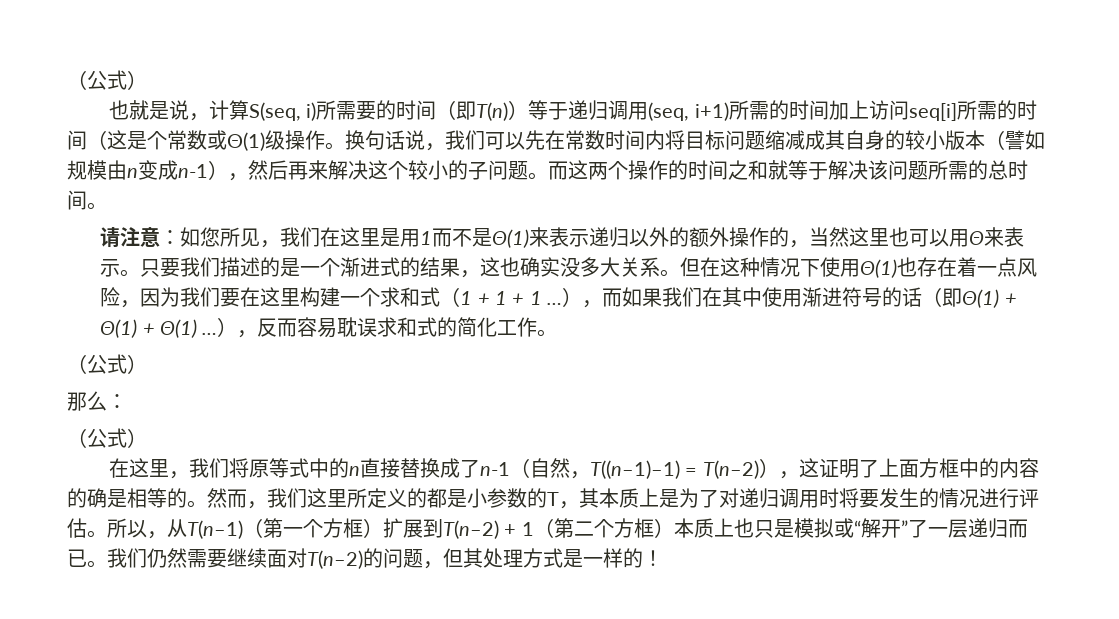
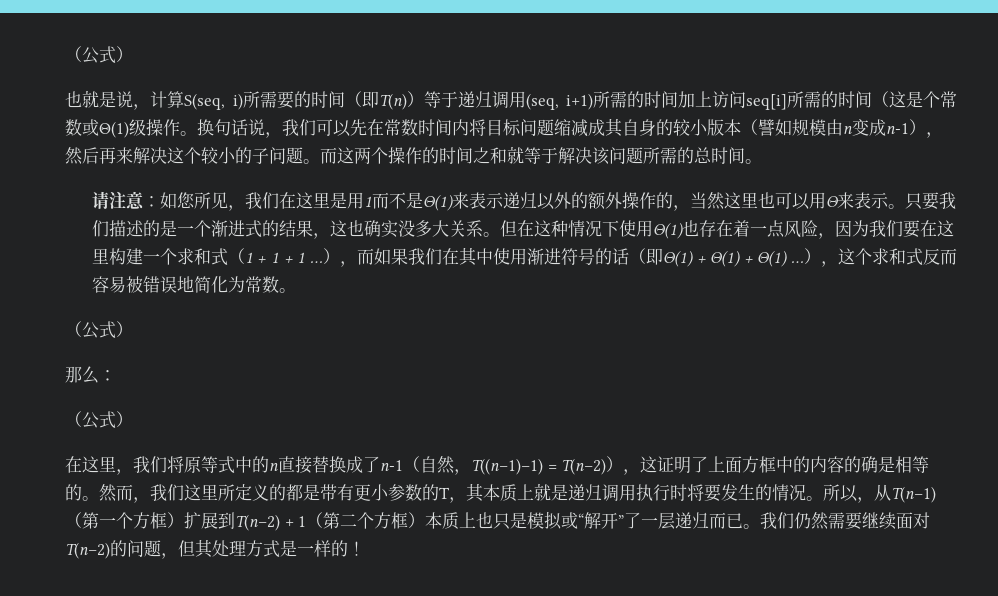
[257,317,538,338] 反而容易耽误求和式的简化工作 -> [838,248,958,266] [91,276,279,293] 这个求和式反而容易被错误地简化为常数
(467, 498) none -> [320,484,371,501] 带有更
[659,488,819,508] 是为了对递归调用 -> [534,483,670,502] 就是递归调用执行
[979,488,1039,508] [67,518,87,538] 进行评估 -> (806, 492) none

